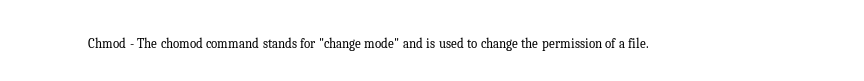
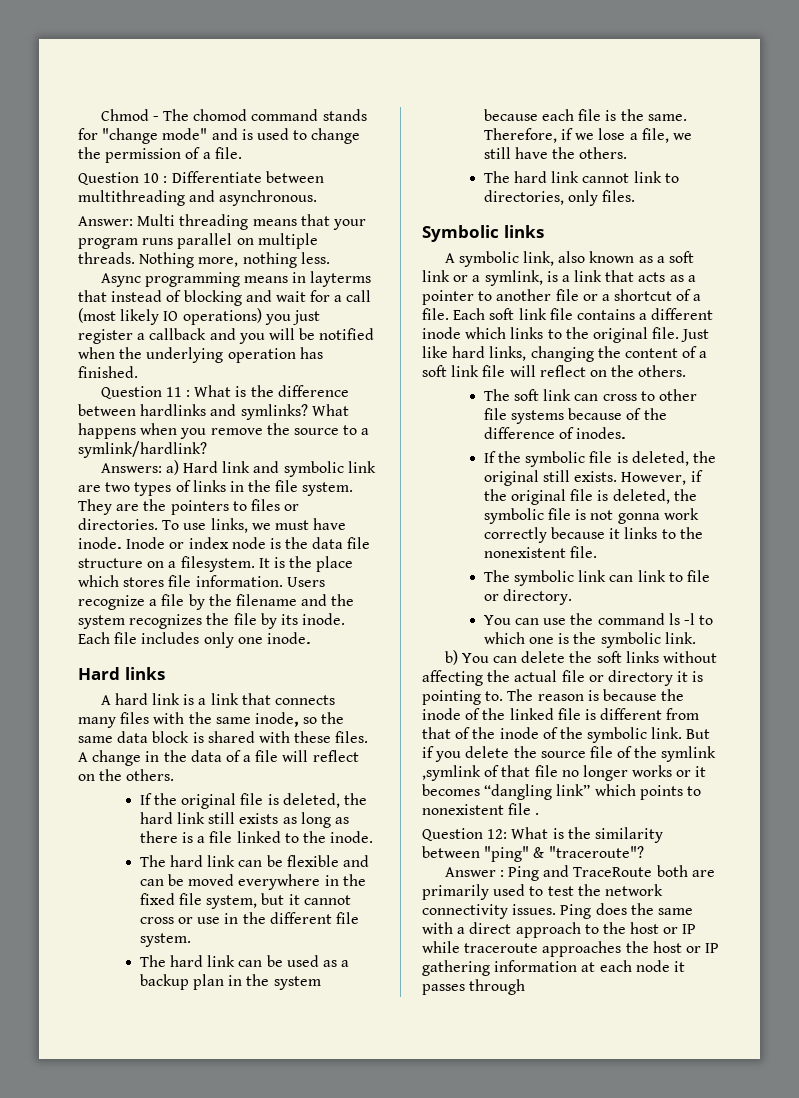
(650, 42) none -> [78,171,324,185] [78,190,318,206] [78,214,366,230] [78,233,318,249] [78,252,330,268] [100,271,372,287] [78,290,372,306] [78,308,320,325] [78,328,375,344] [78,347,323,363] [78,366,138,378] [100,385,349,399] [78,404,349,420] [78,423,370,439] [78,441,207,458] [100,460,376,477] [78,480,354,496] [78,499,300,515] [78,518,347,533] [78,537,371,549] [78,556,354,572] [78,575,325,587] [78,594,355,610] [78,613,346,629] [78,632,311,648] [78,667,165,680] [100,693,335,705] [78,712,345,728] [78,731,369,743] [78,750,359,766] [78,769,175,781] [139,793,368,809] [139,812,350,828] [139,831,374,843] [139,855,370,867] [139,874,366,890] [139,893,351,909] [139,912,360,924] [139,933,191,947] [139,955,350,967] [139,974,321,990] [483,109,687,121] [483,128,693,143] [483,147,628,159] [483,171,679,183] [483,190,636,206] [422,225,544,242] [444,251,694,267] [422,270,696,286] [422,289,702,305] [422,308,714,320] [422,327,710,343] [422,346,708,362] [422,365,687,377] [483,389,698,401] [483,408,667,424] [483,427,627,439] [483,451,717,467] [483,470,703,486] [483,489,697,505] [483,508,699,524] [483,527,703,543] [483,546,598,558] [483,570,711,586] [483,589,573,605] [483,613,714,625] [483,632,696,648] [444,650,717,665] [422,670,704,686] [422,689,685,705] [422,708,700,720] [422,727,711,743] [422,746,717,762] [422,765,707,781] [422,784,701,800] [422,803,540,815] [422,827,663,843] [422,846,644,862] [444,865,715,881] [422,884,663,900] [422,903,693,919] [422,922,697,938] [422,941,720,957] [422,960,685,976] [422,979,526,995] // Question 10 : Differentiate between multithreading and asynchronous. // Answer: Multi threading means that your program runs parallel on multiple threads. Nothing more, nothing less. // Async programming means in layterms that instead of blocking and wait for a call (most likely IO operations) you just register a callback and you will be notified when the underlying operation has finished. // Question 11 : What is the difference between hardlinks and symlinks? What happens when you remove the source to a symlink/hardlink? // Answers: a) Hard link and symbolic link are two types of links in the file system. They are the pointers to files or directories. To use links, we must have inode. Inode or index node is the data file structure on a filesystem. It is the place which stores file information. Users recognize a file by the filename and the system recognizes the file by its inode. Each file includes only one inode. // Hard links // A hard link is a link that connects many files with the same inode, so the same data block is shared with these files. A change in the data of a file will reflect on the others. // If the original file is deleted, the hard link still exists as long as there is a file linked to the inode. // The hard link can be flexible and can be moved everywhere in the fixed file system, but it cannot cross or use in the different file system. // The hard link can be used as a backup plan in the system because each file is the same. Therefore, if we lose a file, we still have the others. // The hard link cannot link to directories, only files. // Symbolic links // A symbolic link, also known as a soft link or a symlink, is a link that acts as a pointer to another file or a shortcut of a file. Each soft link file contains a different inode which links to the original file. Just like hard links, changing the content of a soft link file will reflect on the others. // The soft link can cross to other file systems because of the difference of inodes. // If the symbolic file is deleted, the original still exists. However, if the original file is deleted, the symbolic file is not gonna work correctly because it links to the nonexistent file. // The symbolic link can link to file or directory. // You can use the command ls -l to which one is the symbolic link. // b) You can delete the soft links without affecting the actual file or directory it is pointing to. The reason is because the inode of the linked file is different from that of the inode of the symbolic link. But if you delete the source file of the symlink ,symlink of that file no longer works or it becomes “dangling link” which points to nonexistent file . // Question 12: What is the similarity between "ping" & "traceroute"? // Answer : Ping and TraceRoute both are primarily used to test the network connectivity issues. Ping does the same with a direct approach to the host or IP while traceroute approaches the host or IP gathering information at each node it passes through

